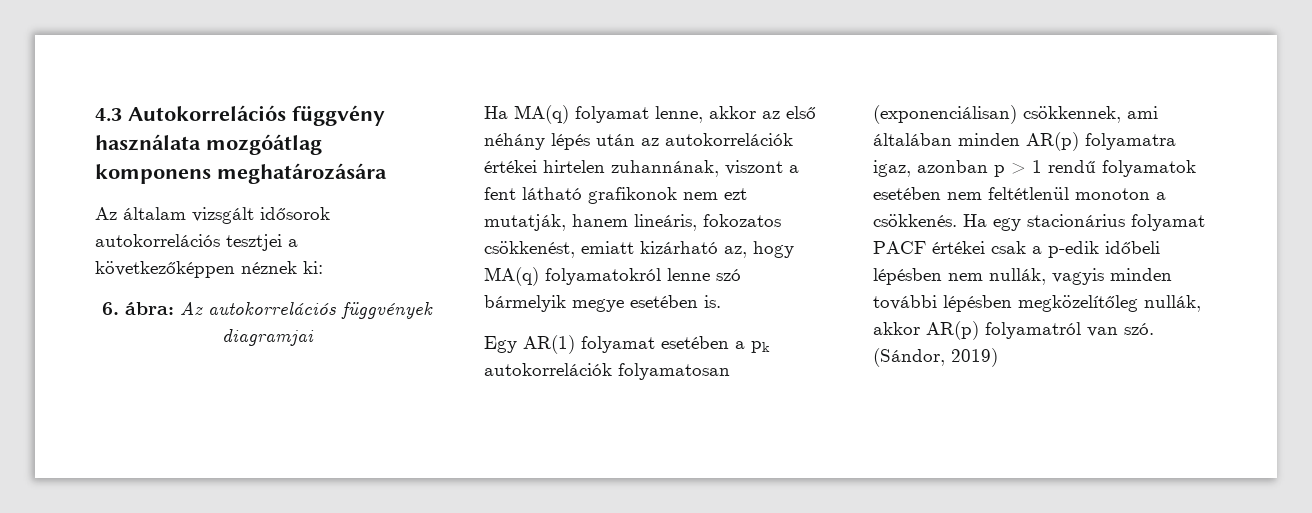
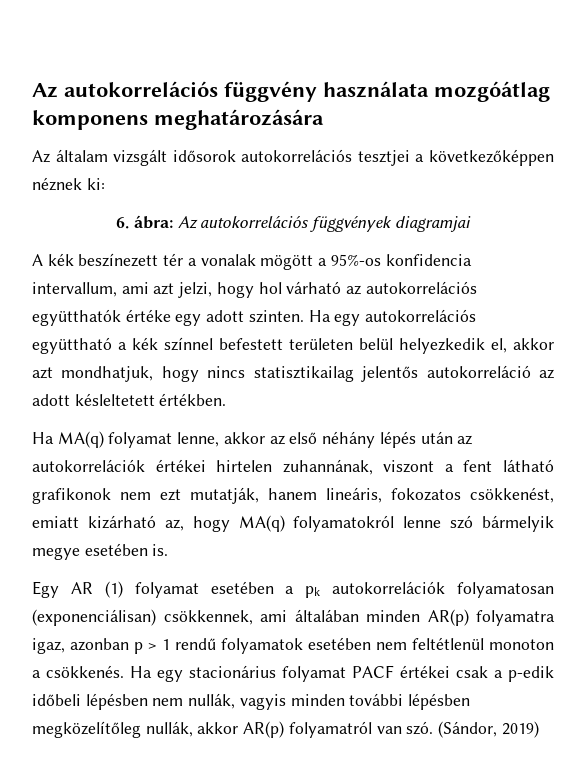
[95,105,286,122] 4.3 Autokorrelációs -> [32,81,218,98] Az autokorrelációs
(314, 337) none -> [32,253,472,270] [32,281,477,298] [32,309,477,326] [32,337,554,354] [32,365,554,382] [32,393,227,406] // A kék beszínezett tér a vonalak mögött a 95%-os konfidencia intervallum, ami azt jelzi, hogy hol várható az autokorrelációs együtthatók értéke egy adott szinten. Ha egy autokorrelációs együttható a kék színnel befestett területen belül helyezkedik el, akkor azt mondhatjuk, hogy nincs statisztikailag jelentős autokorreláció az adott késleltetett értékben.
[523,335,575,354] AR(1) -> [70,581,123,598] AR (1)

